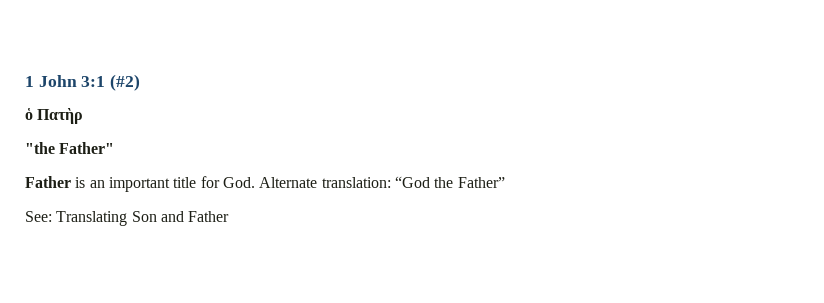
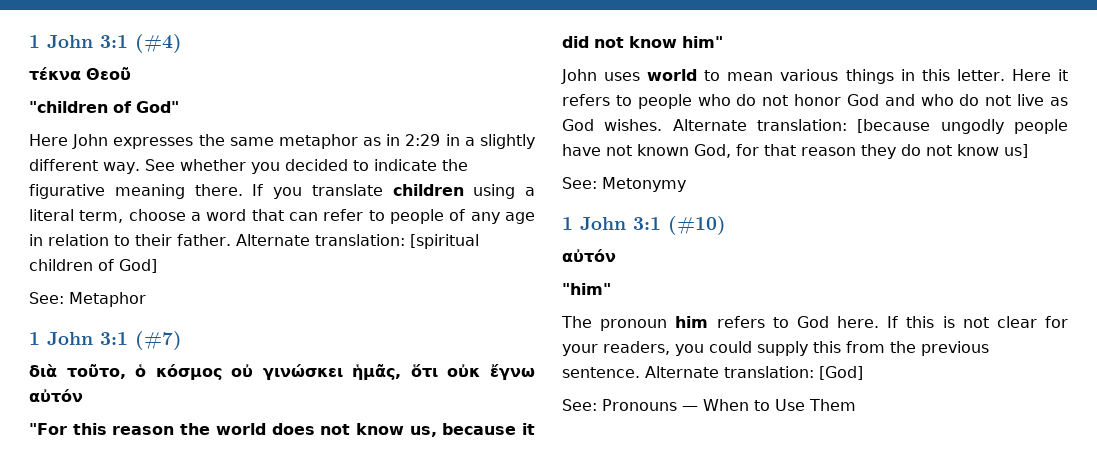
[25,74,141,91] [25,108,84,124] [25,142,115,154] [25,176,505,192] [25,211,230,226] 1 John 3:1 (#2) // ὁ Πατὴρ // "the Father" // Father is an important title for God. Alternate translation: “God the Father” // See: Translating Son and Father -> [29,34,182,53] [29,67,131,81] [29,101,179,113] [29,134,535,149] [29,159,468,174] [29,184,535,199] [29,209,535,224] [29,234,479,249] [29,259,157,273] [29,292,146,307] [29,331,182,350] [29,364,535,380] [29,389,83,403] [29,423,535,437] [562,36,723,48] [561,69,1068,84] [562,94,1068,109] [562,119,1068,134] [562,144,1028,159] [562,177,686,192] [562,216,726,235] [562,249,616,263] [562,283,611,295] [561,316,1068,331] [562,341,989,356] [562,366,863,380] [562,399,856,411] 1 John 3:1 (#4) // τέκνα Θεοῦ // "children of God" // Here John expresses the same metaphor as in 2:29 in a slightly different way. See whether you decided to indicate the figurative meaning there. If you translate children using a literal term, choose a word that can refer to people of any age in relation to their father. Alternate translation: [spiritual children of God] // See: Metaphor // 1 John 3:1 (#7) // διὰ τοῦτο, ὁ κόσμος οὐ γινώσκει ἡμᾶς, ὅτι οὐκ ἔγνω αὐτόν // "For this reason the world does not know us, because it did not know him" // John uses world to mean various things in this letter. Here it refers to people who do not honor God and who do not live as God wishes. Alternate translation: [because ungodly people have not known God, for that reason they do not know us] // See: Metonymy // 1 John 3:1 (#10) // αὐτόν // "him" // The pronoun him refers to God here. If this is not clear for your readers, you could supply this from the previous sentence. Alternate translation: [God] // See: Pronouns — When to Use Them

